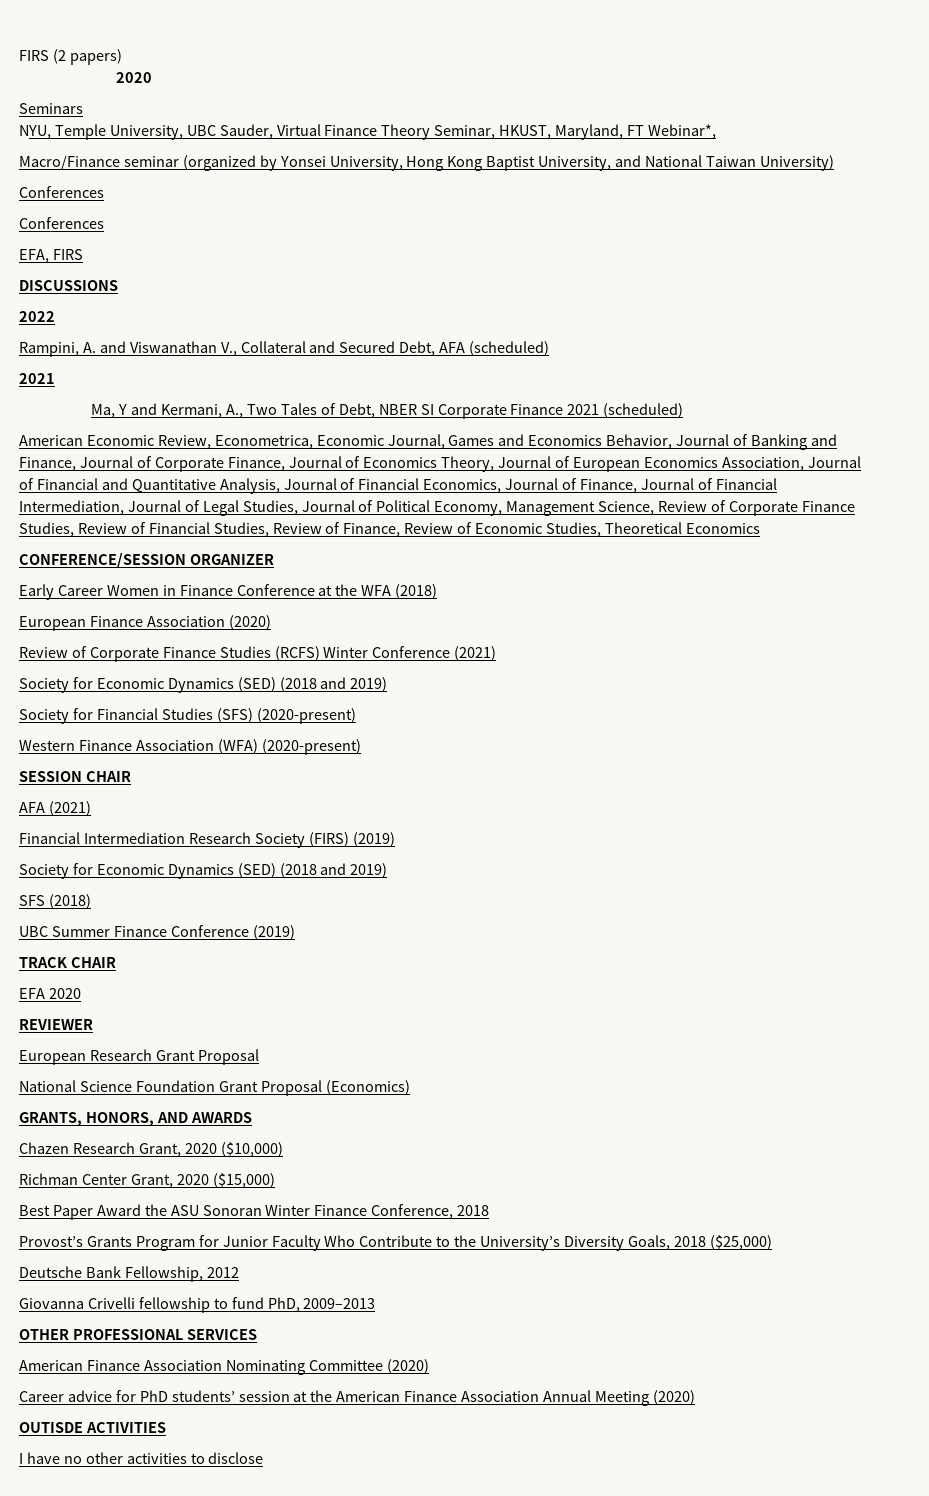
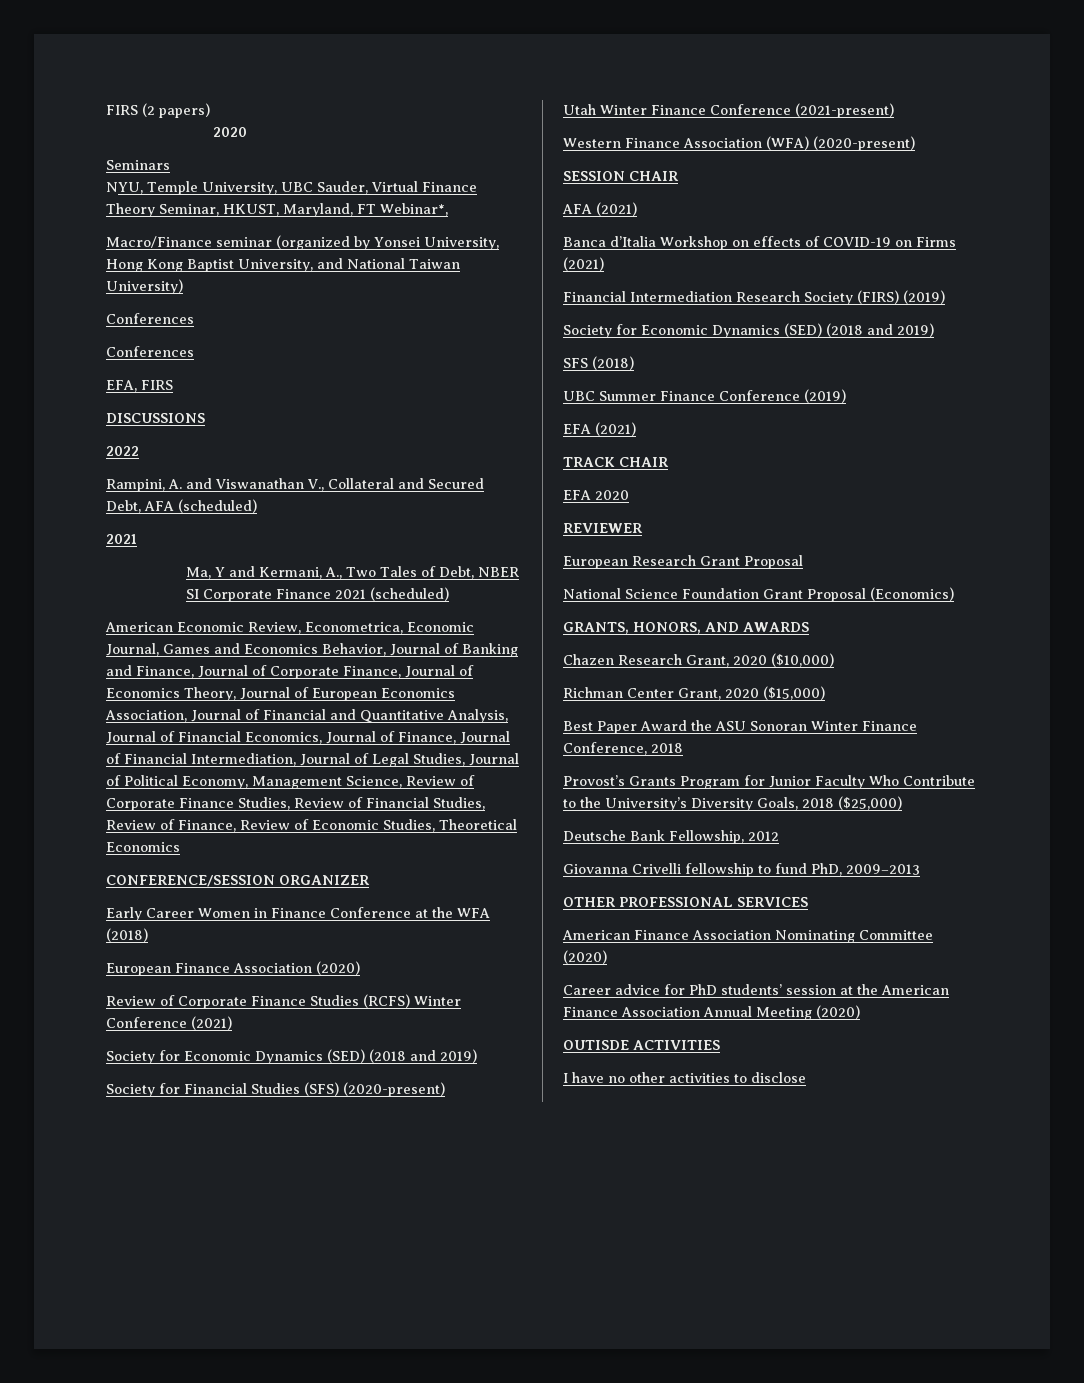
(356, 716) none -> [563,103,894,118] // Utah Winter Finance Conference (2021-present)
(91, 808) none -> [563,236,956,250] [563,257,604,271] // Banca d’Italia Workshop on effects of COVID-19 on Firms (2021)
(295, 932) none -> [563,422,636,436] // EFA (2021)

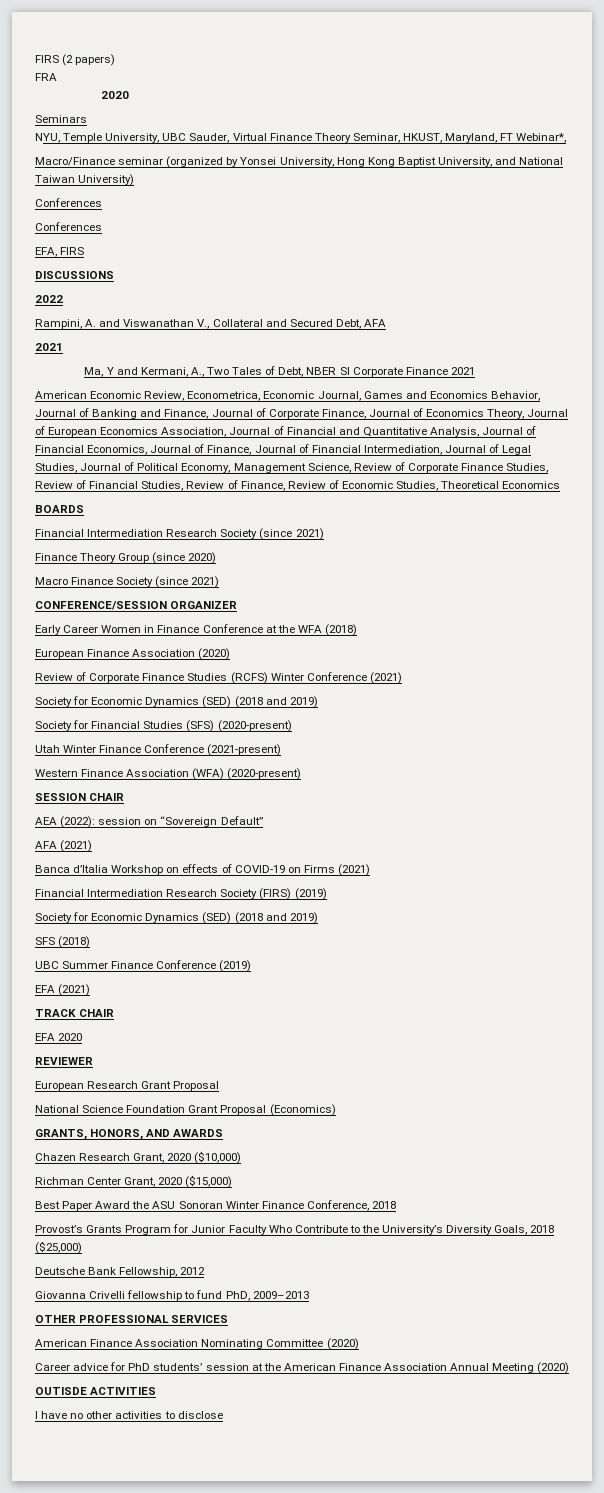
(210, 110) none -> [35,73,57,81] // FRA
[178,499,257,513] (scheduled) -> (386, 323) none
[369,587,449,601] (scheduled) -> (475, 371) none
(180, 847) none -> [35,505,84,513] [35,528,324,540] [35,552,217,564] [35,576,220,588] // BOARDS // Financial Intermediation Research Society (since 2021) // Finance Theory Group (since 2020) // Macro Finance Society (since 2021)
(679, 176) none -> [35,816,263,828] // AEA (2022): session on “Sovereign Default”

